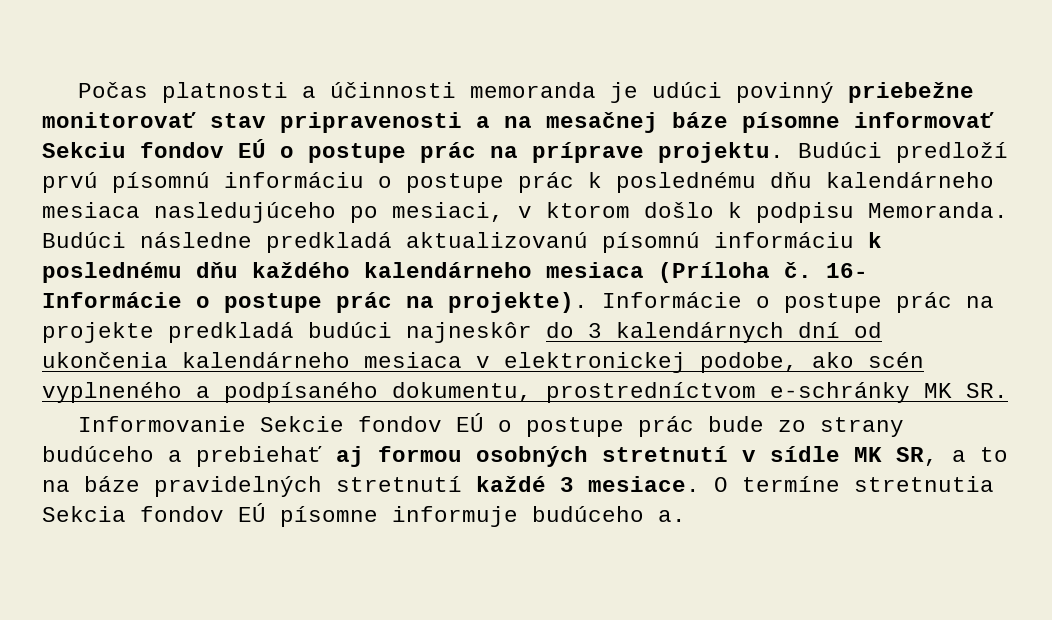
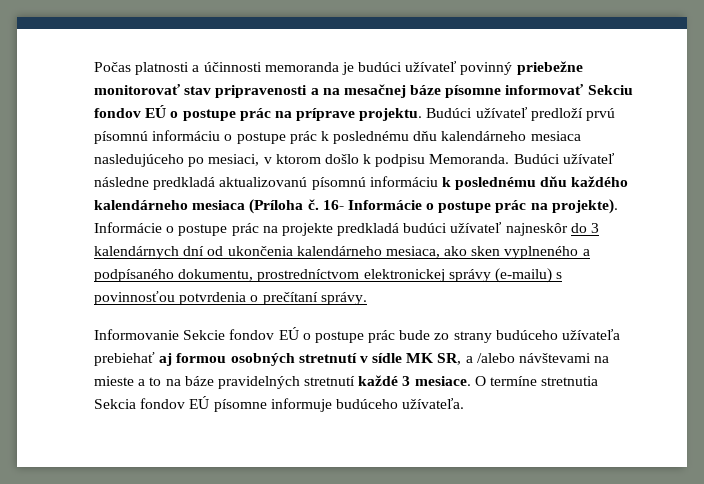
[651,82,722,98] udúci -> [358,61,458,72] budúci užívateľ
(882, 150) none -> [475,107,528,118] užívateľ
(126, 240) none -> [562,153,615,164] užívateľ
(392, 330) none -> [450,222,503,233] užívateľ
[364,352,924,373] mesiaca v elektronickej podobe, ako scén -> [385,246,501,258] mesiaca, ako sken
[770,382,1008,403] e-schránky MK SR. -> [363,268,563,283] [94,291,367,305] elektronickej správy (e-mailu) s povinnosťou potvrdenia o prečítaní správy.
[168,450,182,462] a -> [562,329,621,340] užívateľa
(966, 456) none -> [476,353,610,363] [94,376,146,386] /alebo návštevami na mieste a
[658,510,686,522] a. -> [402,398,465,409] užívateľa.

